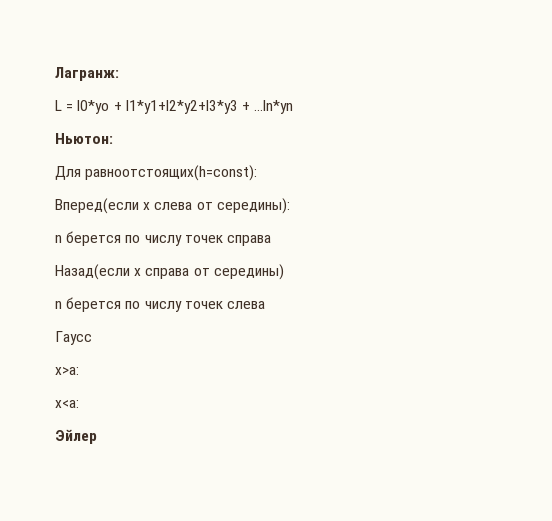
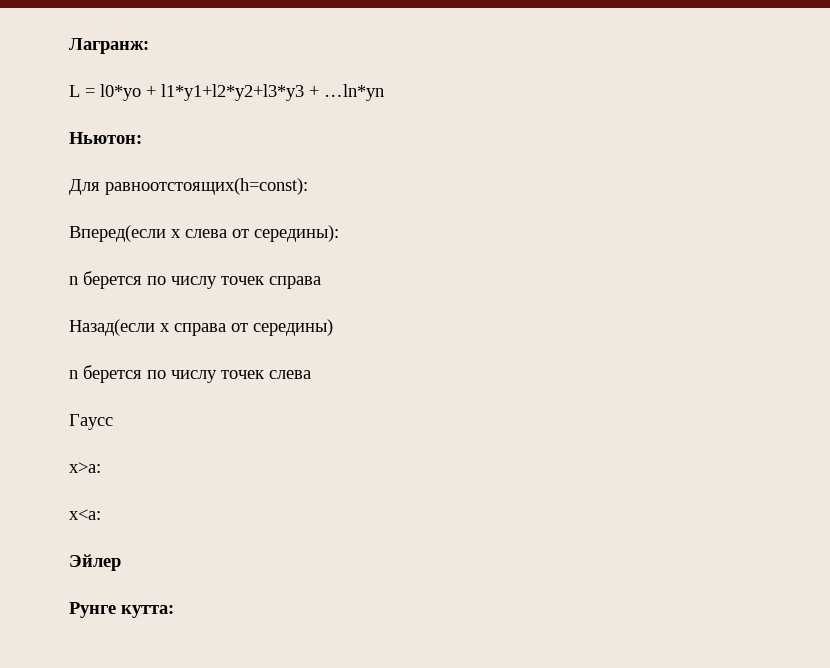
(97, 436) none -> [69,602,174,618] // Рунге кутта:

